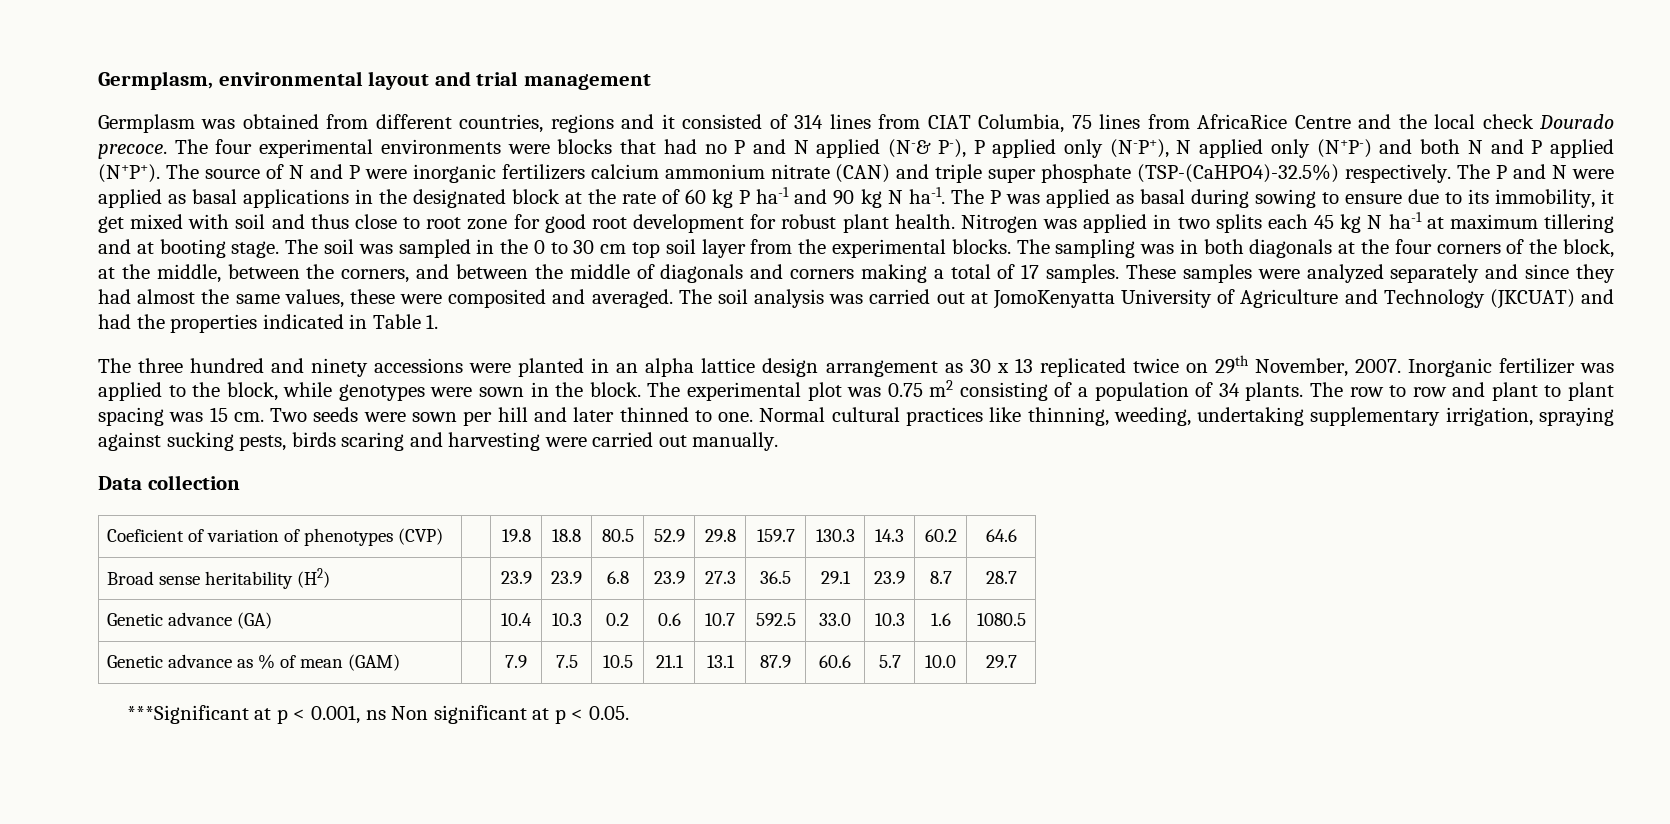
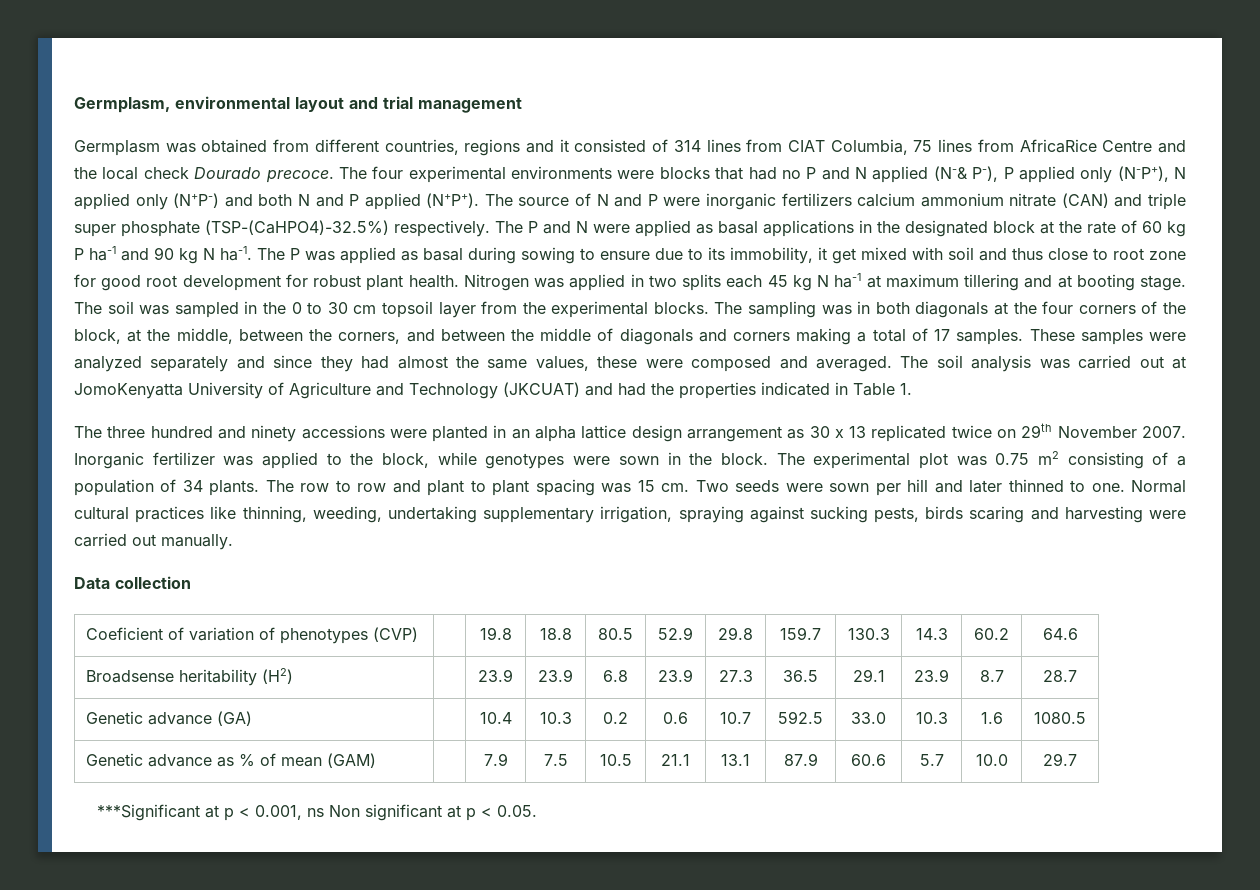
[632,239,696,258] top soil -> [381,301,433,318] topsoil
[448,289,547,308] composited -> [691,356,772,372] composed
[1254,358,1348,377] November, -> [1057,426,1137,438] November
[107,571,201,585] Broad sense -> [85,670,174,683] Broadsense

